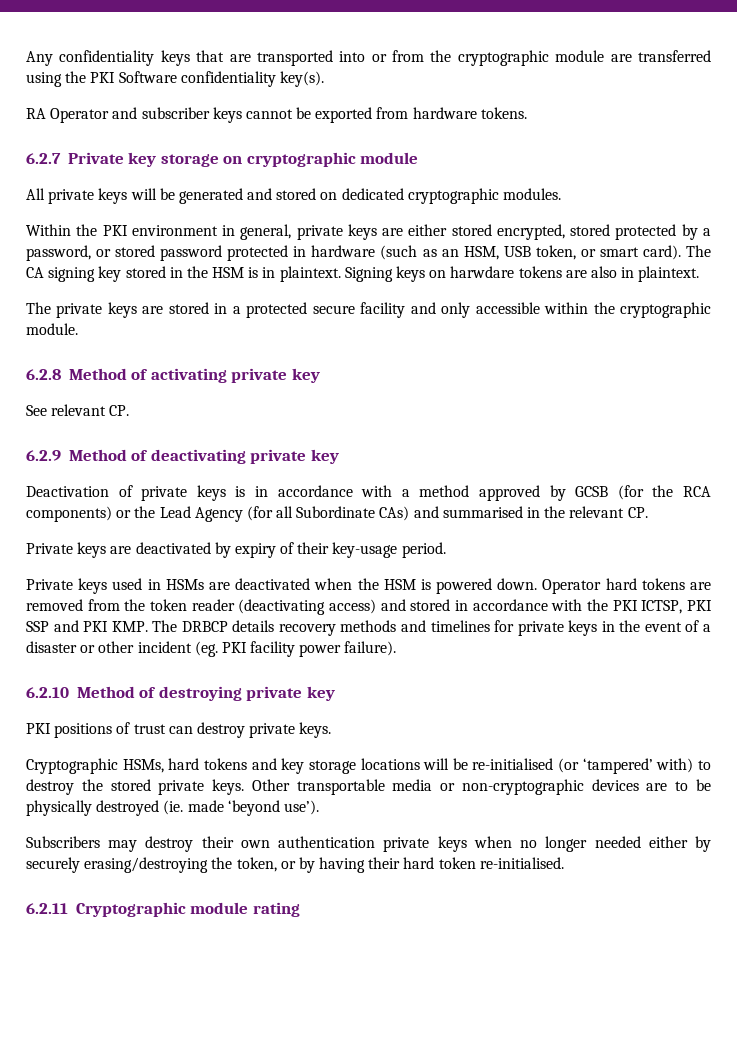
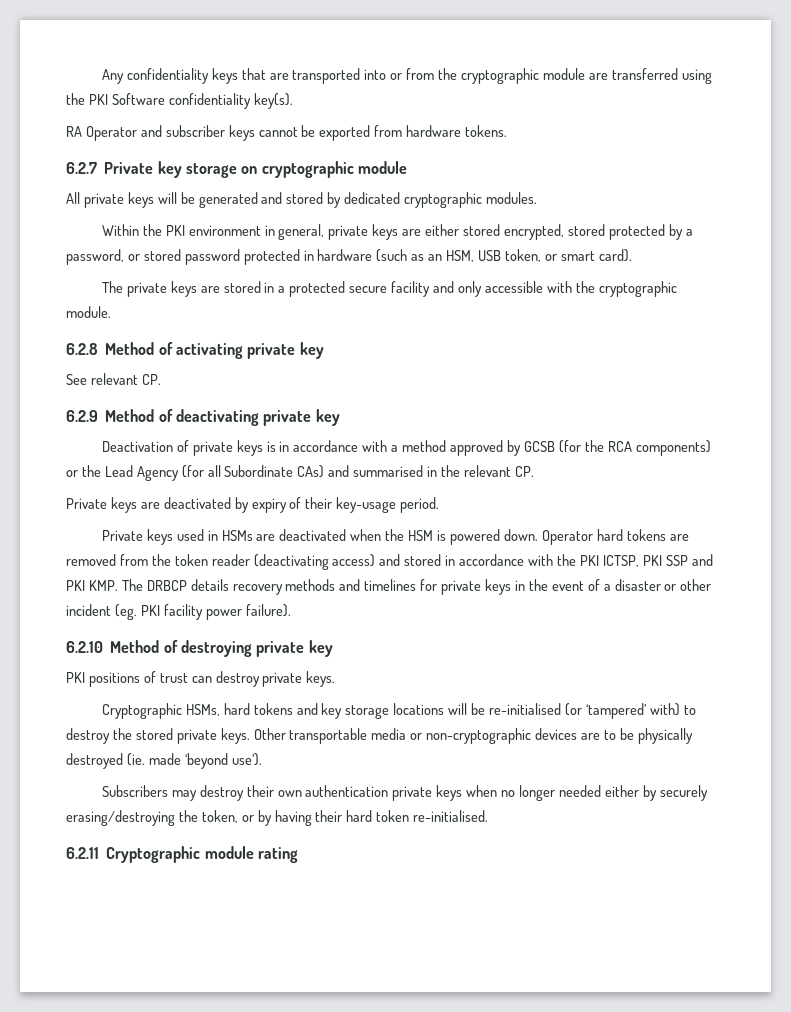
[320,192,338,200] on -> [327,192,342,208] by
[686,245,711,257] [26,266,700,282] The CA signing key stored in the HSM is in plaintext. Signing keys on harwdare tokens are also in plaintext. -> (632, 255) none
[544,302,589,314] within -> [546,281,572,293] with

